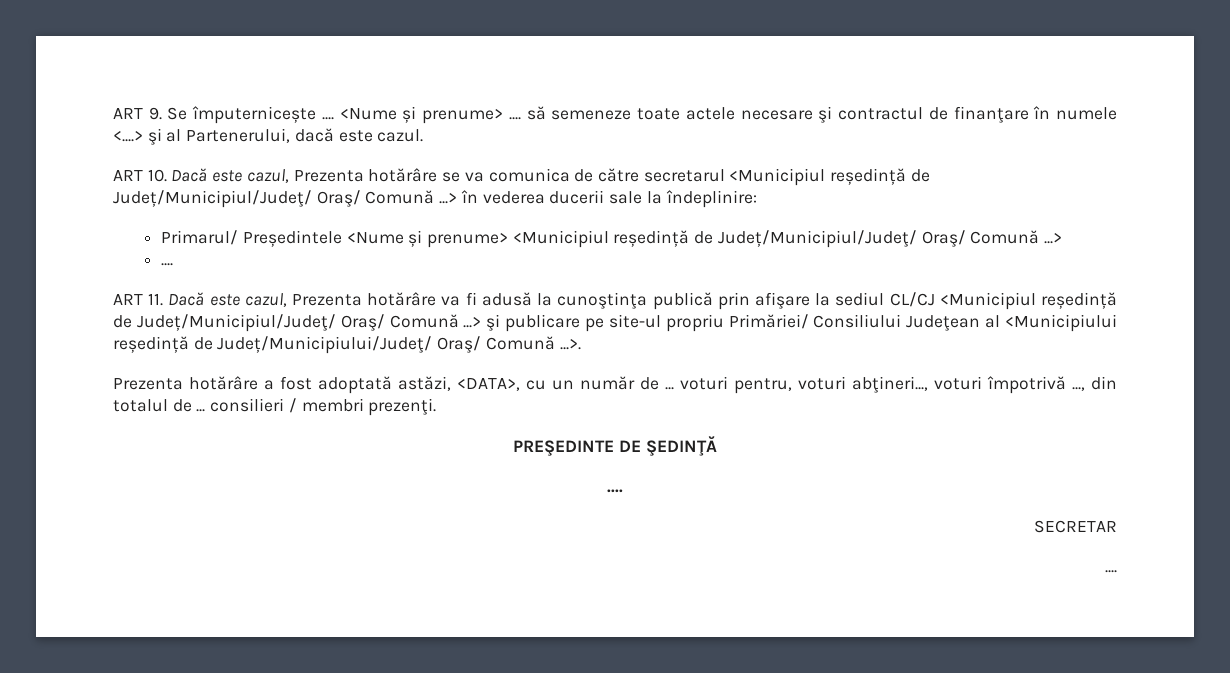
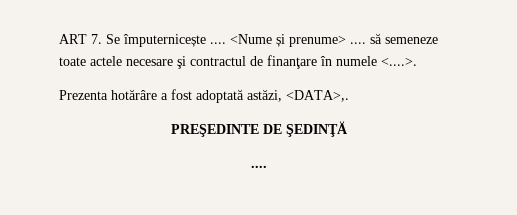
[113,107,162,120] ART 9. -> [59,34,102,44] ART 7.
[113,128,424,145] [113,168,930,186] [113,190,757,208] [161,230,1063,248] [161,263,174,266] [113,292,1117,310] [113,314,1117,332] [113,336,581,354] <....> şi al Partenerului, dacă este cazul. // ART 10. Dacă este cazul, Prezenta hotărâre se va comunica de către secretarul <Municipiul reședință de Județ/Municipiul/Judeţ/ Oraş/ Comună ...> în vederea ducerii sale la îndeplinire: // Primarul/ Președintele <Nume și prenume> <Municipiul reședință de Județ/Municipiul/Judeţ/ Oraş/ Comună ...> // .... // ART 11. Dacă este cazul, Prezenta hotărâre va fi adusă la cunoştinţa publică prin afişare la sediul CL/CJ <Municipiul reședință de Județ/Municipiul/Judeţ/ Oraş/ Comună ...> şi publicare pe site-ul propriu Primăriei/ Consiliului Judeţean al <Municipiului reședință de Județ/Municipiului/Judeţ/ Oraş/ Comună ...>. -> [381,57,417,66] <....>.
[457,376,1117,394] [113,398,437,416] <DATA>, cu un număr de ... voturi pentru, voturi abţineri..., voturi împotrivă ..., din totalul de ... consilieri / membri prezenţi. -> [286,90,349,102] <DATA>,.
[1034,520,1117,533] [1105,570,1117,573] // SECRETAR // .... -> (267, 166) none

